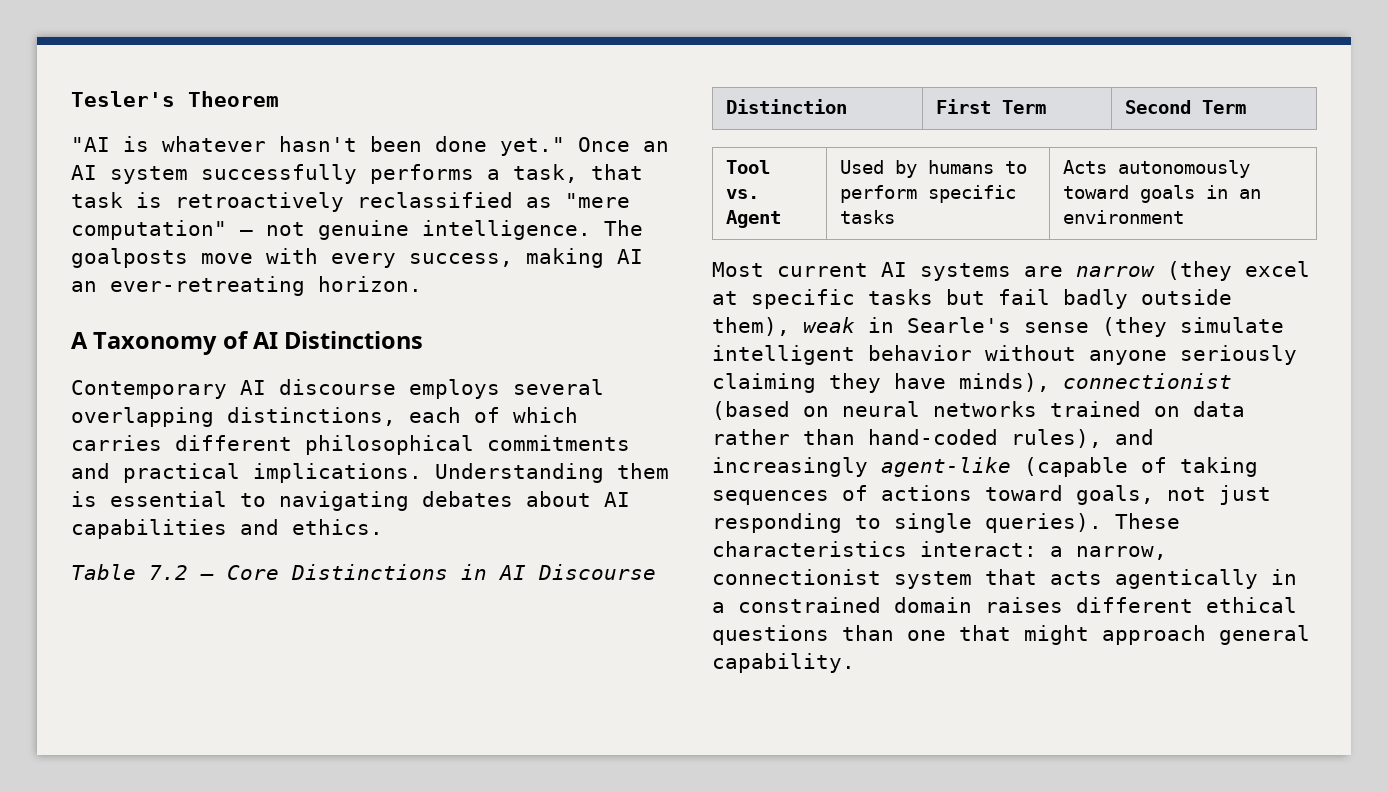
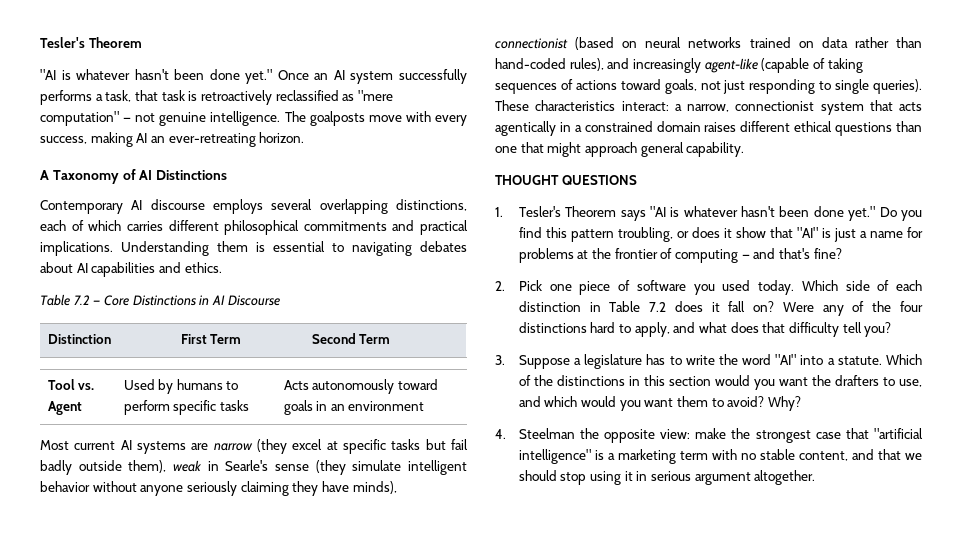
(855, 663) none -> [495,175,637,185] [495,206,922,221] [518,227,923,242] [518,248,842,263] [495,280,922,295] [518,301,923,316] [518,322,892,337] [495,354,923,369] [518,375,922,390] [518,396,801,411] [495,428,923,443] [518,449,922,464] [518,470,816,485] // THOUGHT QUESTIONS // 1. Tesler's Theorem says "AI is whatever hasn't been done yet." Do you find this pattern troubling, or does it show that "AI" is just a name for problems at the frontier of computing — and that's fine? // 2. Pick one piece of software you used today. Which side of each distinction in Table 7.2 does it fall on? Were any of the four distinctions hard to apply, and what does that difficulty tell you? // 3. Suppose a legislature has to write the word "AI" into a statute. Which of the distinctions in this section would you want the drafters to use, and which would you want them to avoid? Why? // 4. Steelman the opposite view: make the strongest case that "artificial intelligence" is a marketing term with no stable content, and that we should stop using it in serious argument altogether.

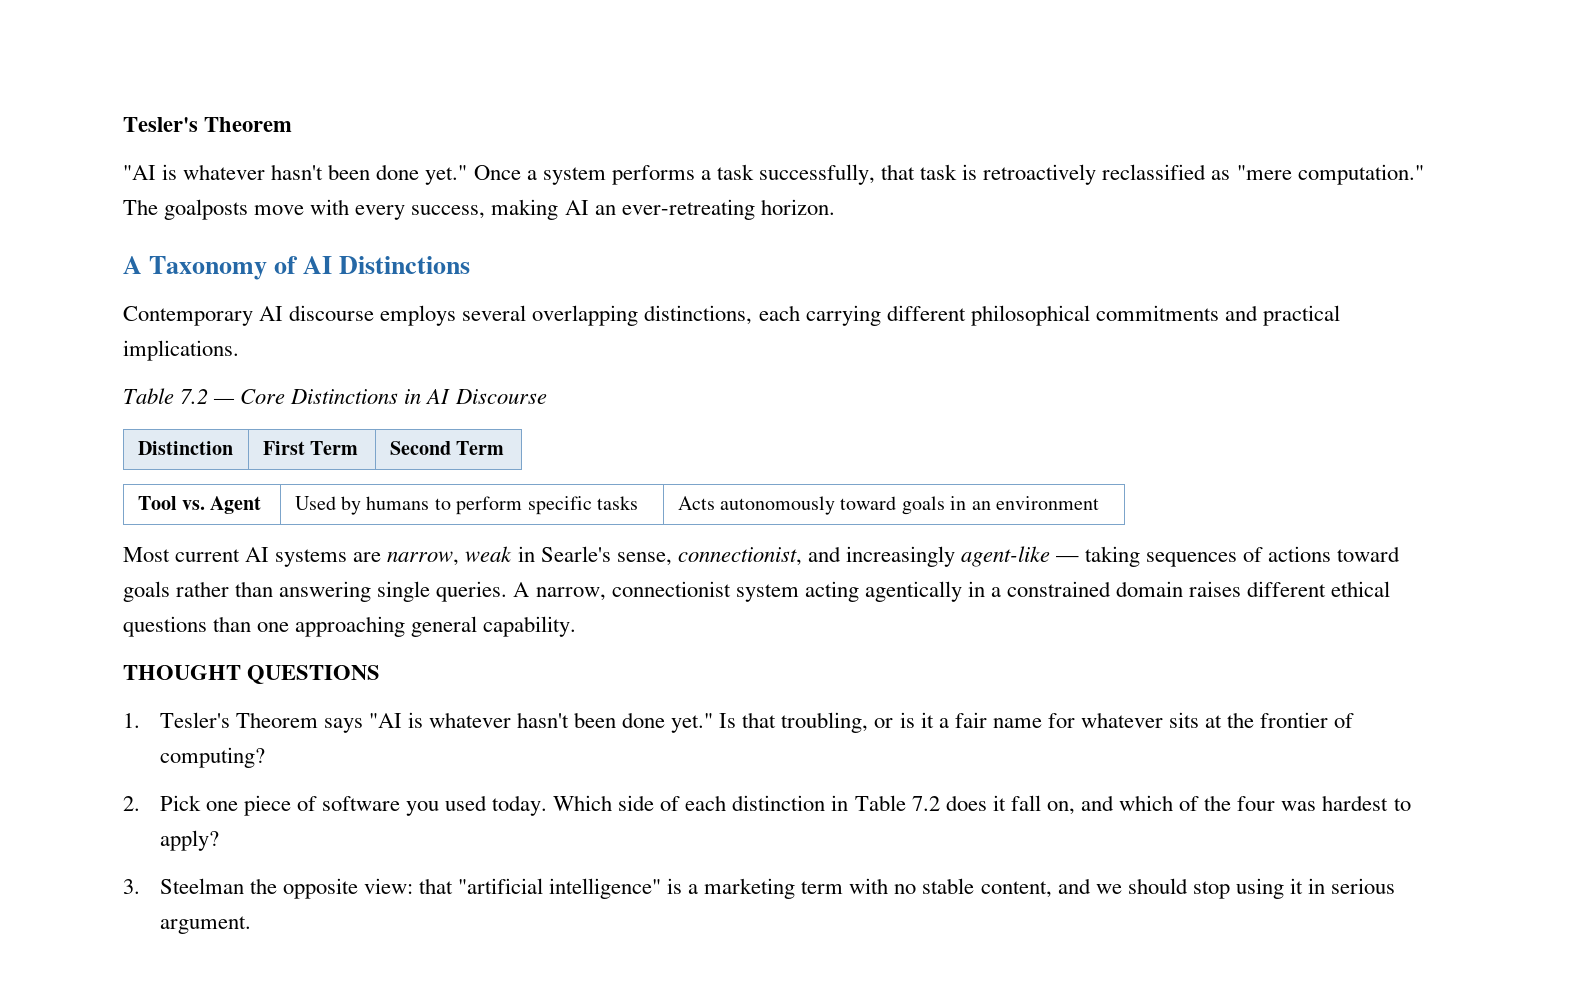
[314,69,467,84] [40,90,132,105] an AI system successfully performs a task, -> [526,164,875,185] a system performs a task successfully,
[40,111,281,126] computation" — not genuine intelligence. -> [1297,164,1424,185] computation."
[71,220,163,231] of which carries -> [805,305,881,326] carrying
[121,241,467,256] [40,262,222,277] Understanding them is essential to navigating debates about AI capabilities and ethics. -> (239, 350) none
[213,439,468,454] [40,460,468,475] [40,481,397,496] [495,37,922,50] [495,58,604,71] narrow (they excel at specific tasks but fail badly outside them), weak in Searle's sense (they simulate intelligent behavior without anyone seriously claiming they have minds), connectionist (based on neural networks trained on data rather than hand-coded rules), -> [387,546,802,566] narrow, weak in Searle's sense, connectionist,
[761,58,825,73] (capable of -> [1056,556,1080,562] —
[664,79,922,94] [495,100,682,111] goals, not just responding to single queries). These characteristics interact: a -> [123,581,530,602] goals rather than answering single queries. A
[869,100,922,111] that acts -> [804,581,859,602] acting
[520,142,637,157] that might approach -> [295,616,406,637] approaching
[879,207,922,221] [518,227,923,242] [518,248,842,263] Do you find this pattern troubling, or does it show that "AI" is just a name for problems at the frontier of computing — and that's fine? -> [719,712,1355,733] [159,747,265,768] Is that troubling, or is it a fair name for whatever sits at the frontier of computing?
[753,301,923,316] [518,322,892,337] [495,354,923,369] [518,375,922,390] [518,396,801,411] [495,428,841,443] on? Were any of the four distinctions hard to apply, and what does that difficulty tell you? // 3. Suppose a legislature has to write the word "AI" into a statute. Which of the distinctions in this section would you want the drafters to use, and which would you want them to avoid? Why? // 4. Steelman the opposite view: make the strongest case -> [1046,795,1411,815] [159,830,219,851] [123,878,413,899] on, and which of the four was hardest to apply? // 3. Steelman the opposite view:
[877,449,901,460] that -> (1091, 886) none
[694,470,816,485] argument altogether. -> [159,916,251,934] argument.

